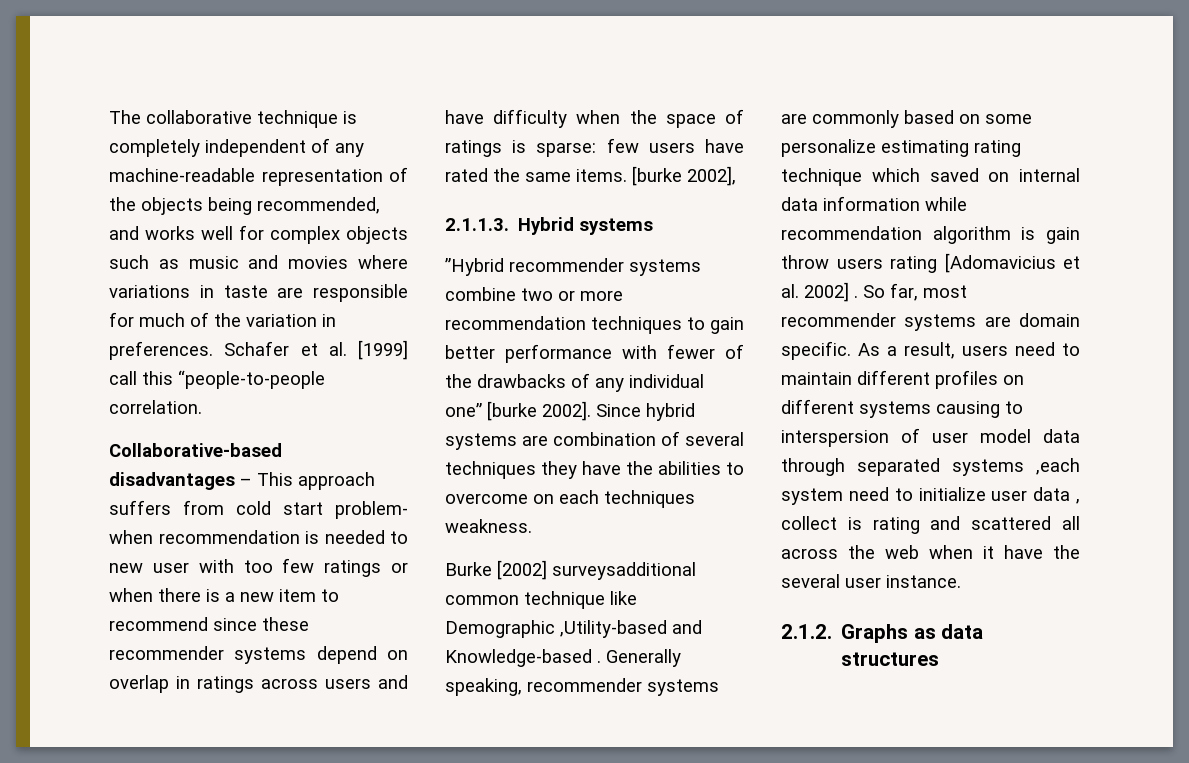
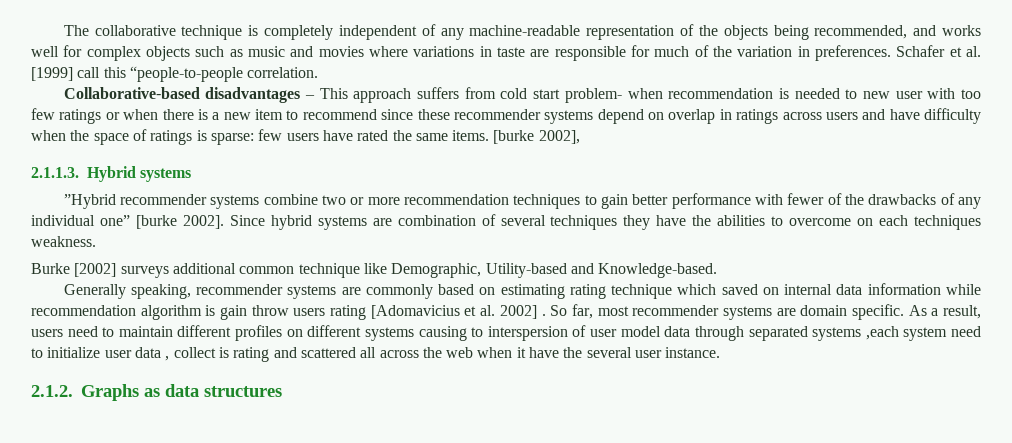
[552,562,696,580] surveysadditional -> [120,263,236,278] surveys additional
[445,620,702,638] [445,649,601,667] Demographic ,Utility-based and Knowledge-based . -> [391,263,718,278] Demographic, Utility-based and Knowledge-based. //
[985,114,1032,124] [781,139,876,157] some personalize -> (496, 291) none

